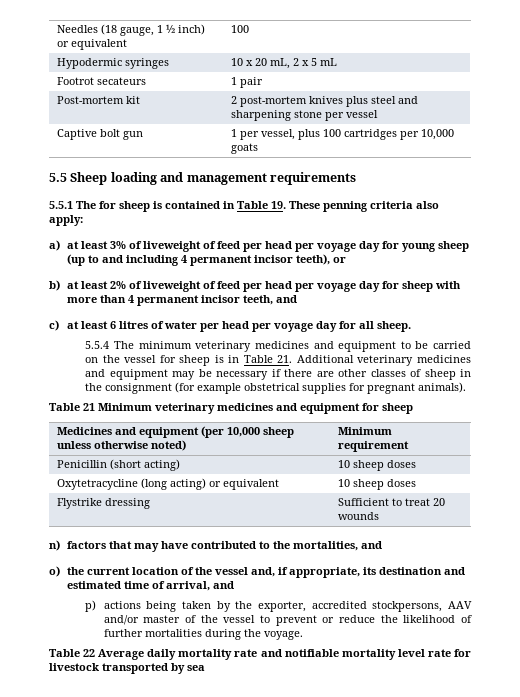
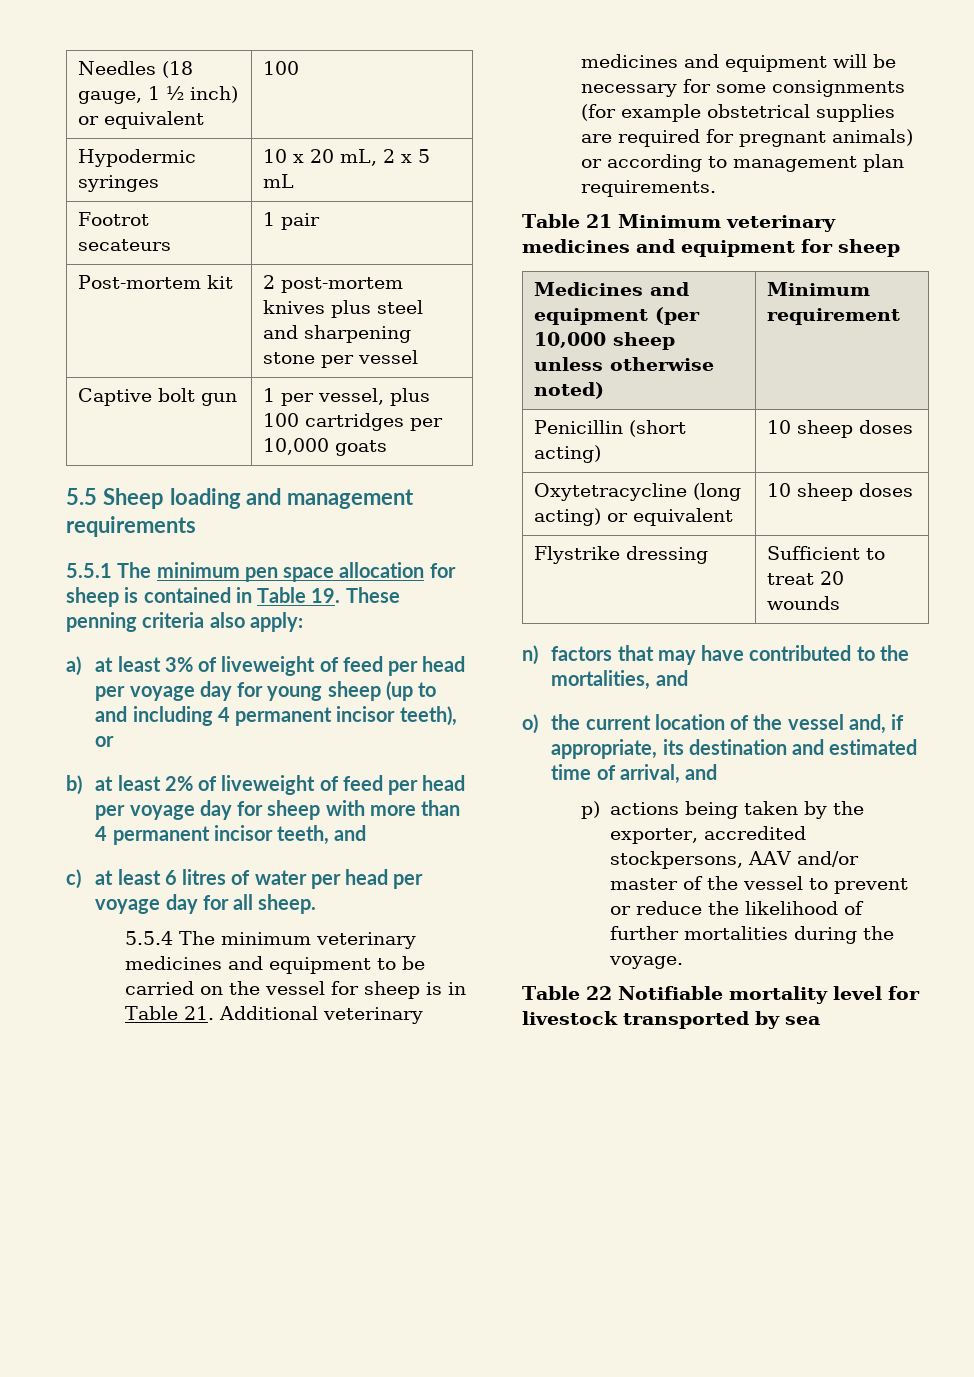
(96, 205) none -> [156,562,425,582] minimum pen space allocation
[172,371,196,380] may -> [832,54,867,68] will
[271,369,471,380] [85,382,467,394] if there are other classes of sheep in the consignment (for example obstetrical supplies for pregnant animals). -> [682,79,905,97] [580,104,895,122] [580,129,913,147] [580,154,904,172] [580,180,716,197] for some consignments (for example obstetrical supplies are required for pregnant animals) or according to management plan requirements.
[98,649,339,660] Average daily mortality rate and notifiable -> [617,986,723,1000] Notifiable
[427,649,451,657] rate -> (882, 993) none

